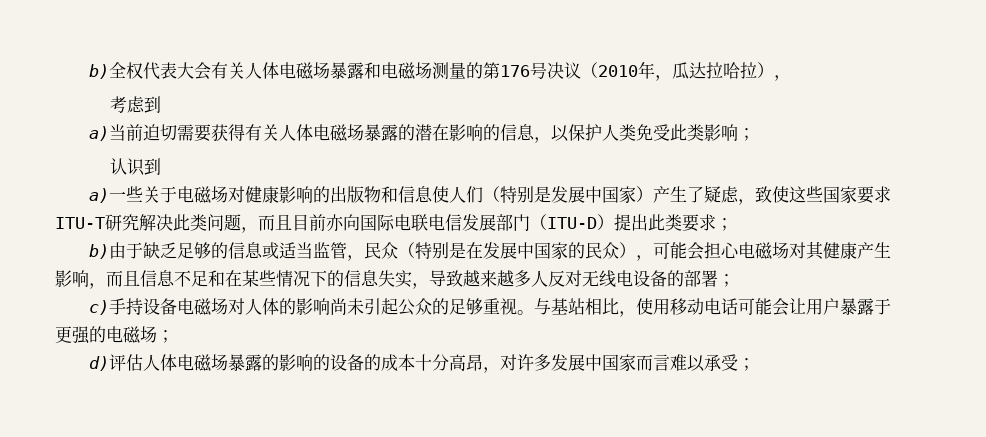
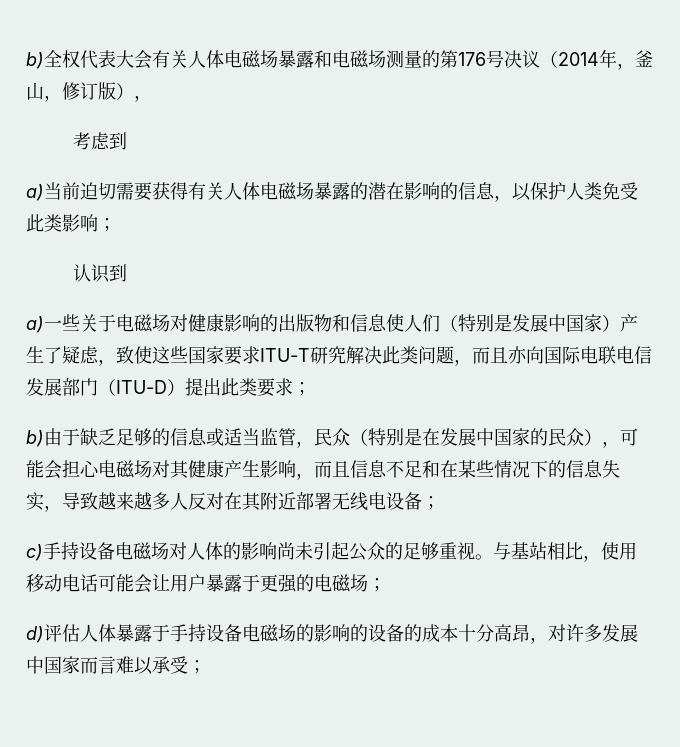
[598,61,758,81] 2010年，瓜达拉哈拉 -> [558,49,653,70] [26,82,116,102] 2014年，釜山，修订版
[292,214,326,231] 目前 -> (508, 355) none
(582, 278) none -> [224,492,332,511] 在其附近部署
[667,270,718,287] 的部署 -> (422, 501) none
[177,354,263,372] 电磁场暴露 -> [116,624,296,643] 暴露于手持设备电磁场

